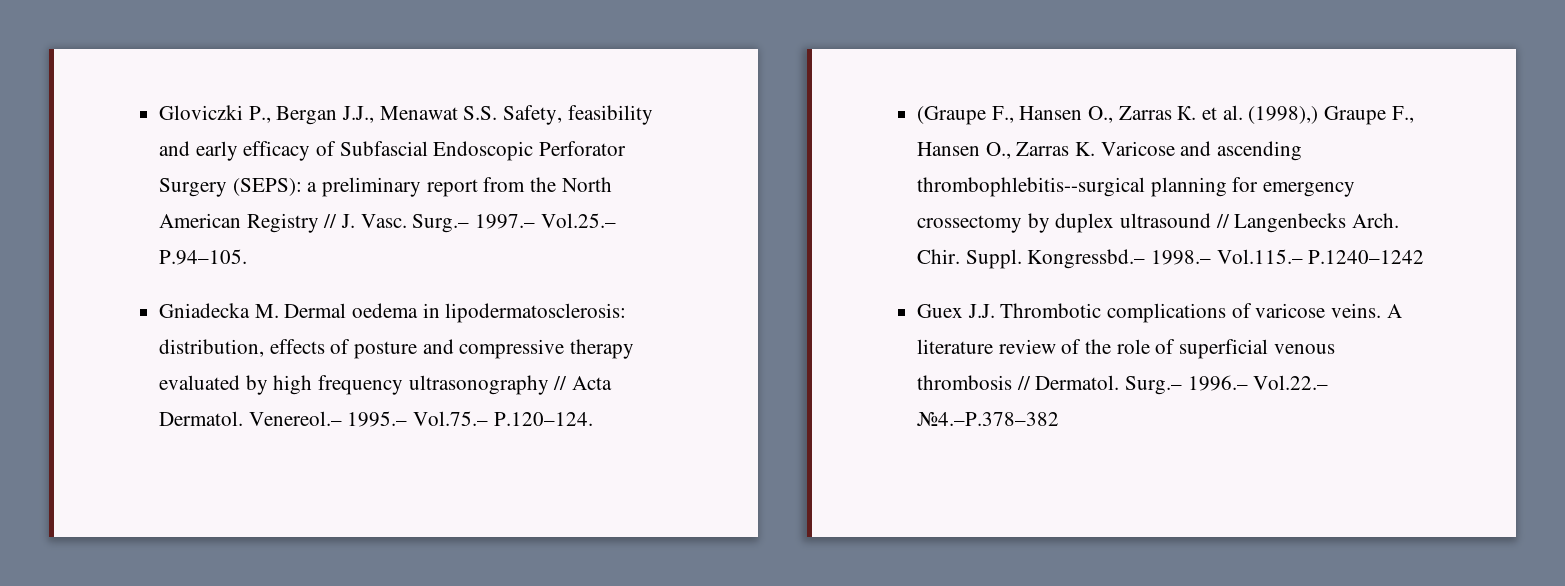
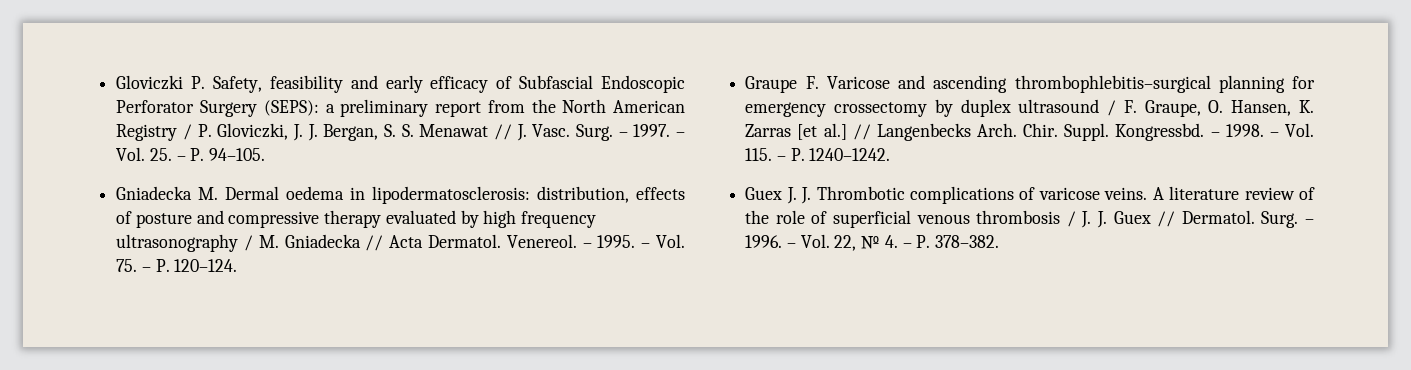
[248,106,498,125] P., Bergan J.J., Menawat S.S. -> [191,76,206,89] P.
[323,213,616,233] [159,249,248,265] // J. Vasc. Surg.– 1997.– Vol.25.– P.94–105. -> [182,123,685,141] [116,147,266,161] / P. Gloviczki, J. J. Bergan, S. S. Menawat // J. Vasc. Surg. – 1997. – Vol. 25. – P. 94–105.
[553,376,613,390] [159,411,593,427] [917,105,1414,125] [917,142,1096,159] // Acta Dermatol. Venereol.– 1995.– Vol.75.– P.120–124. // (Graupe F., Hansen О., Zarras К. et al. (1998),) Graupe F., Hansen O., Zarras K. -> [244,234,685,251] [116,259,238,272] [745,76,819,93] / M. Gniadecka // Acta Dermatol. Venereol. – 1995. – Vol. 75. – P. 120–124. // Graupe F.
[917,177,1146,197] thrombophlebitis--surgical -> [1014,75,1211,93] thrombophlebitis–surgical
(1212, 220) none -> [1107,100,1314,117] [745,123,847,140] / F. Graupe, O. Hansen, K. Zarras [et al.]
[1027,249,1425,269] [917,304,995,318] Kongressbd.– 1998.– Vol.115.– P.1240–1242 // Guex J.J. -> [1115,123,1314,141] [745,148,891,161] [745,187,812,204] Kongressbd. – 1998. – Vol. 115. – P. 1240–1242. // Guex J. J.
[1016,375,1329,395] [917,412,1060,426] // Dermatol. Surg.– 1996.– Vol.22.– №4.–P.378–382 -> [1066,210,1314,228] [745,234,1000,251] / J. J. Guex // Dermatol. Surg. – 1996. – Vol. 22, № 4. – P. 378–382.

